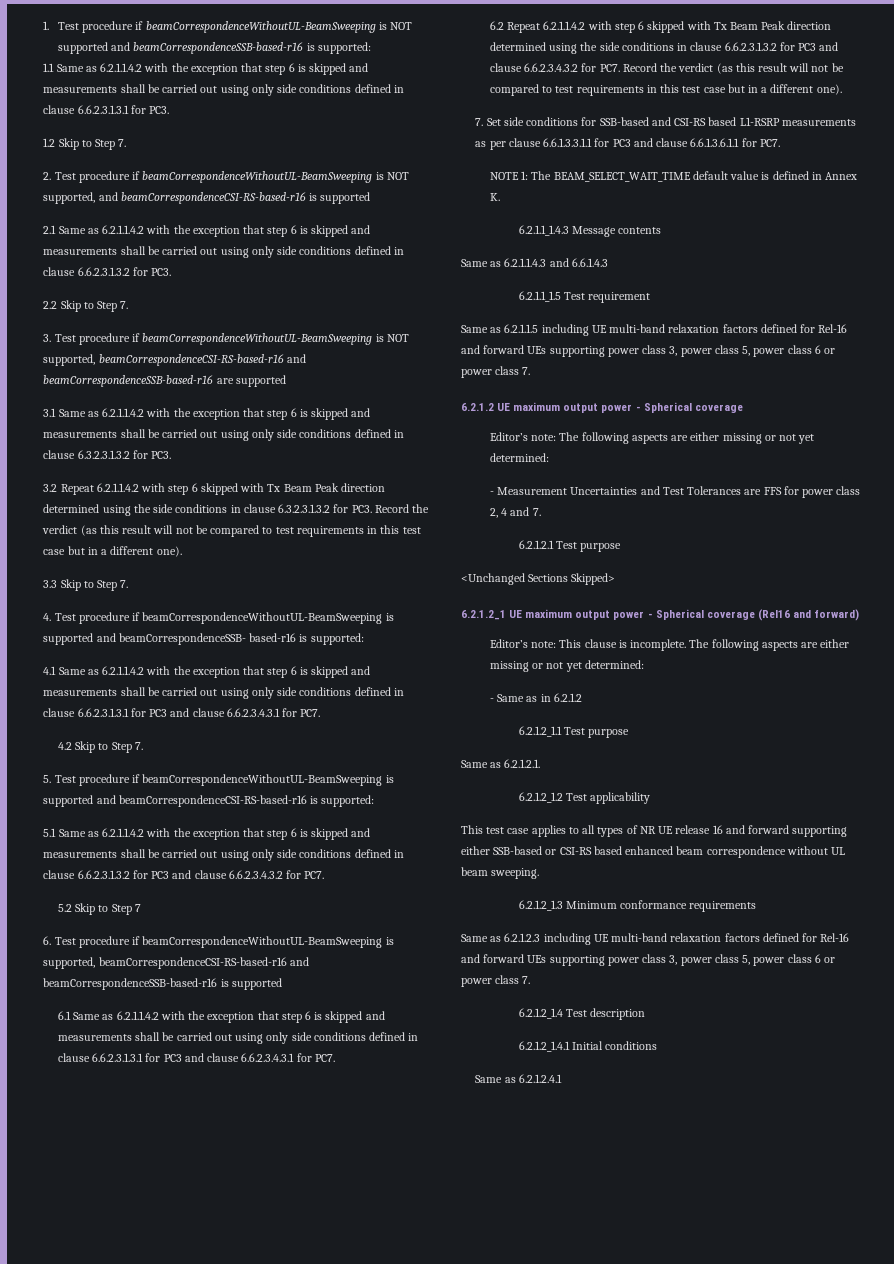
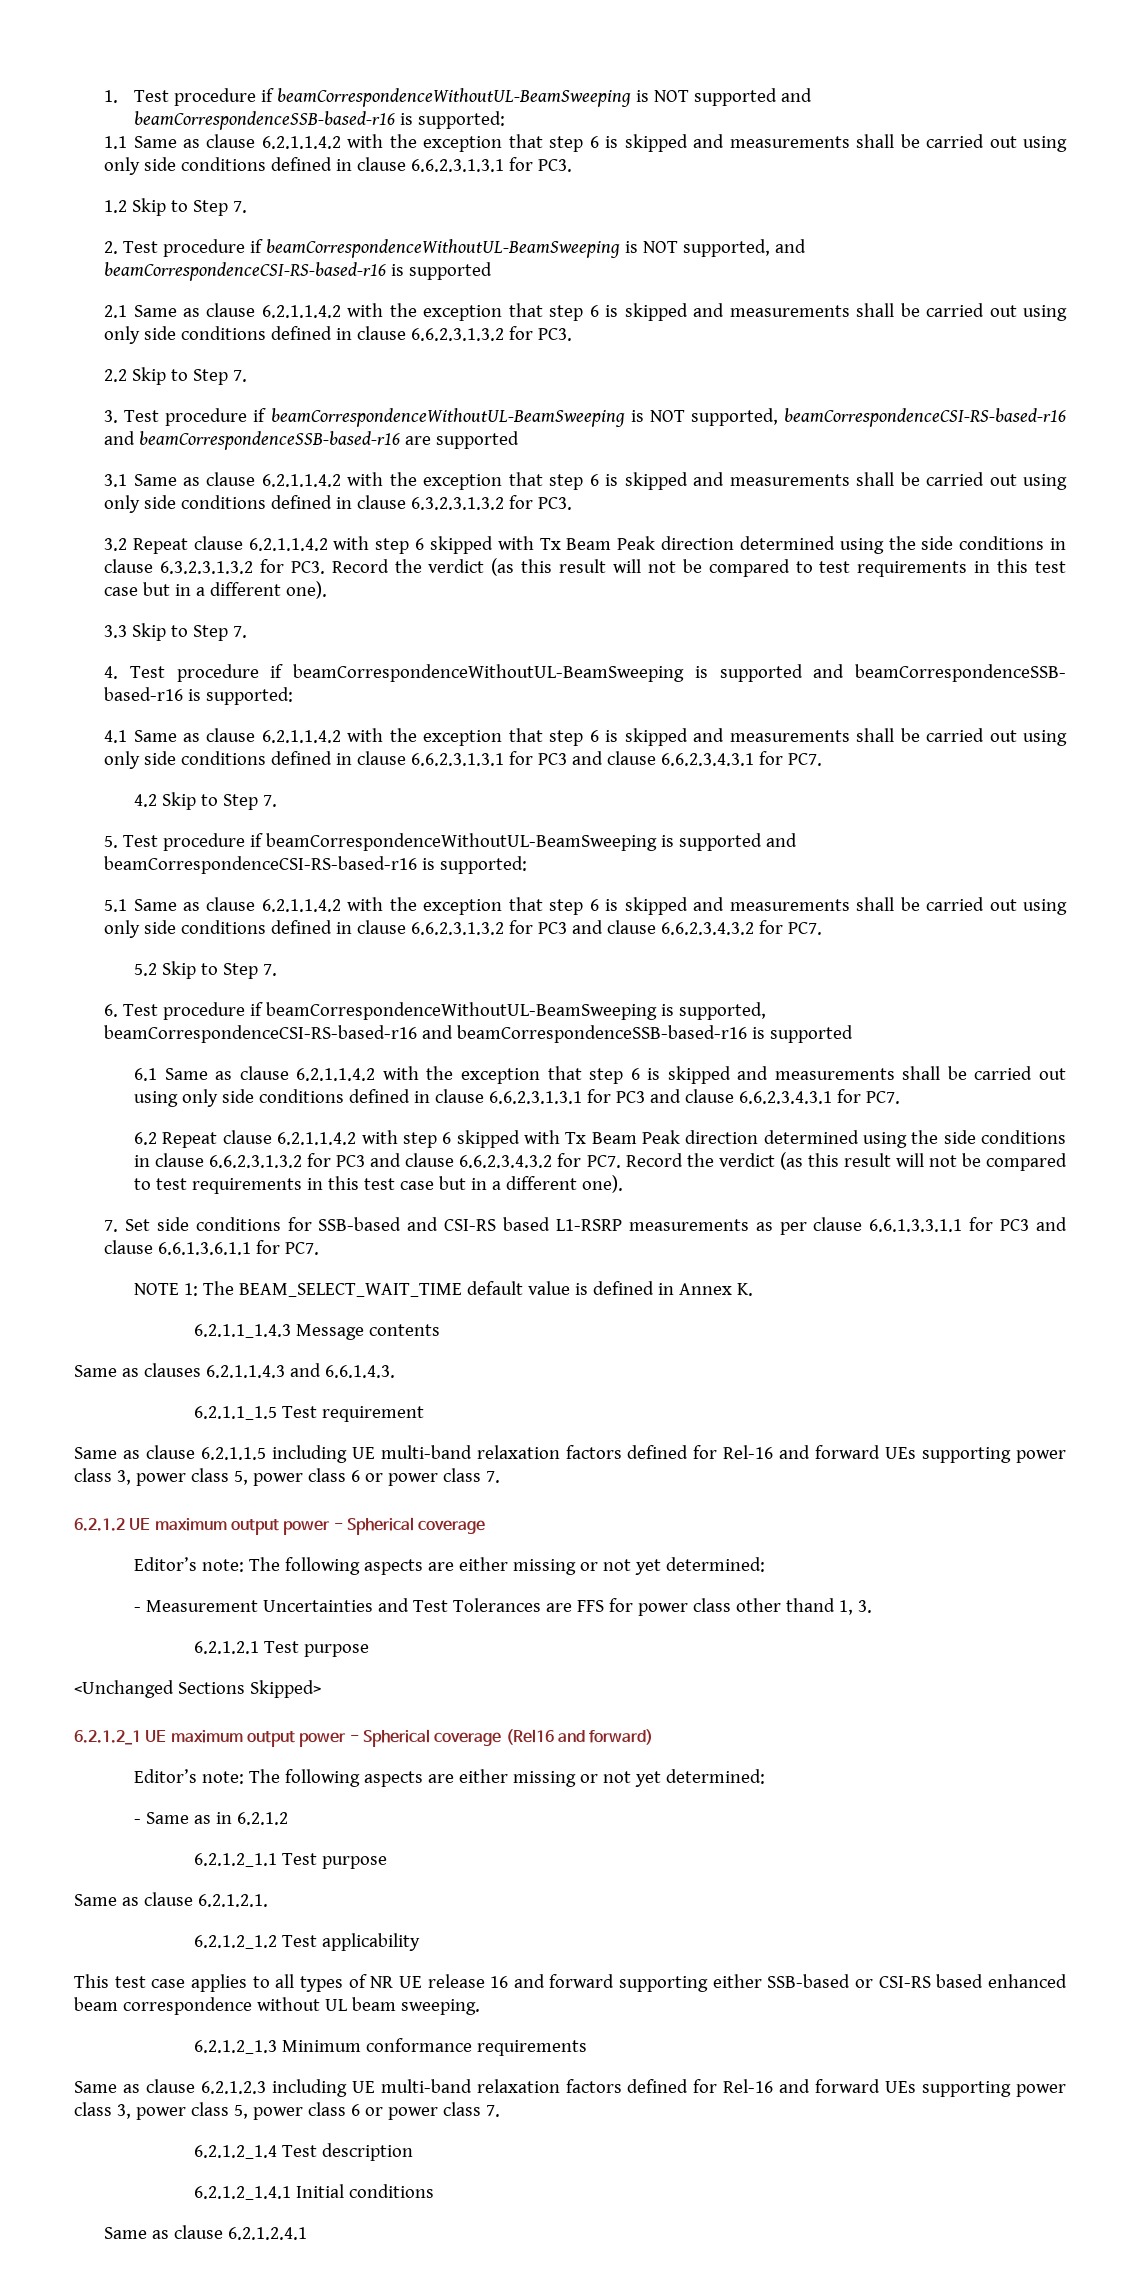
(97, 69) none -> [206,134,256,148] clause
(99, 231) none -> [206,303,256,317] clause
(99, 414) none -> [206,472,256,486] clause
(94, 489) none -> [193,536,243,550] clause
(99, 672) none -> [206,728,256,742] clause
(99, 834) none -> [206,897,256,911] clause
[134,904,141,912] 7 -> [263,964,278,976] 7.
(114, 1017) none -> [239,1066,289,1080] clause
(541, 27) none -> [222,1130,272,1144] clause
(502, 264) none -> [143,1363,201,1377] clauses
[571,258,608,267] 6.6.1.4.3 -> [324,1365,395,1378] 6.6.1.4.3.
(502, 330) none -> [145,1445,195,1459] clause
[489,507,541,518] 2, 4 and 7. -> [736,1598,873,1615] other thand 1, 3.
[559,639,687,651] This clause is incomplete. -> (245, 1777) none
(502, 765) none -> [143,1892,193,1906] clause
(502, 939) none -> [145,2079,195,2093] clause
(516, 1080) none -> [174,2225,224,2239] clause

